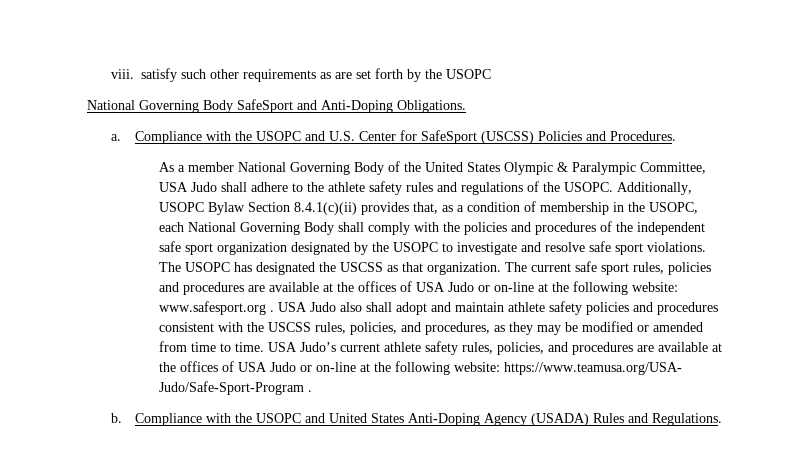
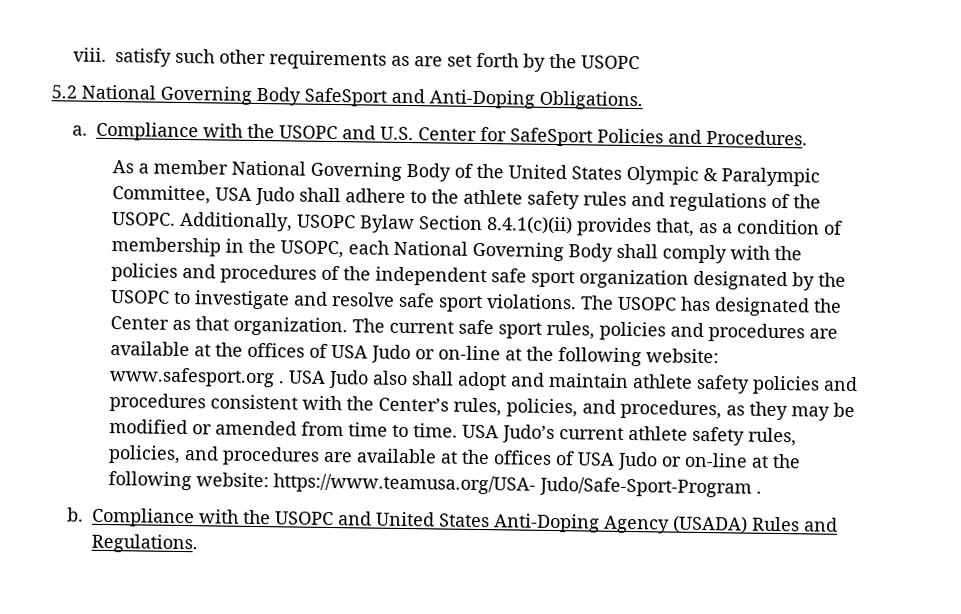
(492, 74) none -> [50,85,77,99] 5.2
[481,131,535,144] (USCSS) -> (593, 137) none
[340,262,384,272] USCSS -> [110,316,170,330] Center
[268,322,312,332] USCSS -> [378,397,450,412] Center’s

